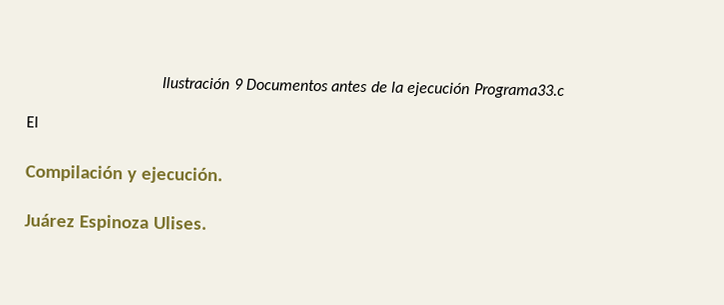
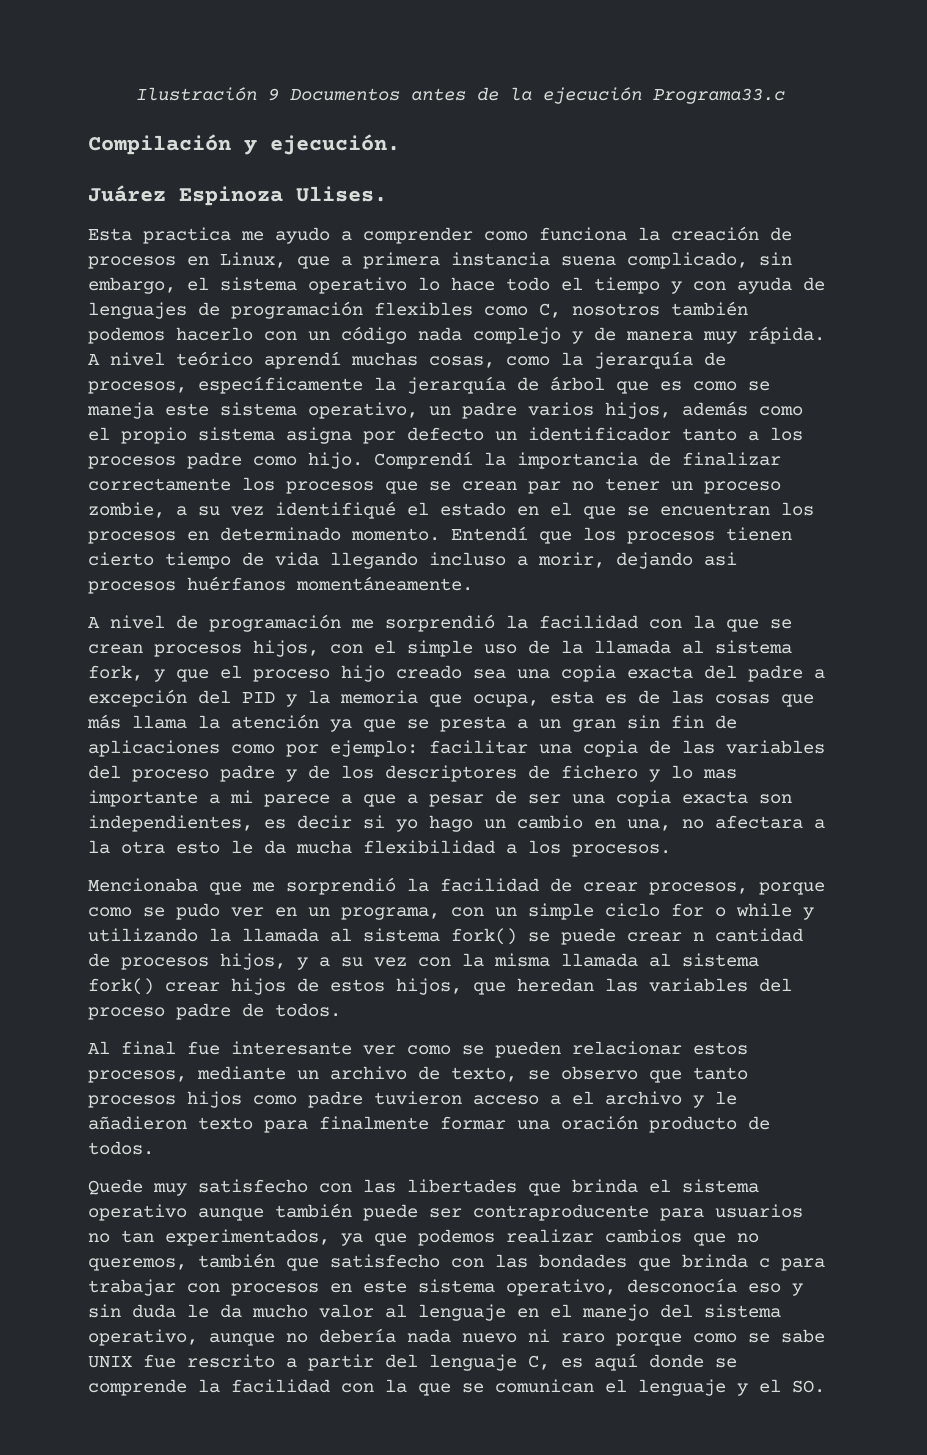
[26,116,39,128] // El -> (785, 96) none
(207, 222) none -> [88,226,792,244] [88,252,792,269] [88,277,825,294] [88,301,748,319] [88,326,825,344] [88,351,726,369] [88,376,770,394] [87,401,803,419] [88,427,803,444] [88,451,781,469] [88,477,781,494] [88,501,814,519] [88,526,792,544] [88,552,737,569] [88,576,473,594] [88,614,792,632] [88,640,792,657] [88,665,825,682] [88,689,814,707] [87,714,737,732] [88,740,825,757] [88,765,737,782] [88,790,792,807] [88,815,825,832] [88,840,671,857] [88,877,825,895] [88,903,814,920] [88,928,803,945] [88,953,759,970] [88,978,792,995] [88,1003,341,1020] [88,1041,748,1058] [88,1066,748,1083] [88,1091,737,1108] [88,1115,770,1133] [88,1141,154,1155] [88,1179,759,1196] [88,1203,803,1221] [88,1229,759,1246] [88,1253,825,1271] [88,1278,803,1296] [88,1304,781,1321] [88,1328,825,1346] [88,1353,737,1371] [88,1379,825,1396] // Esta practica me ayudo a comprender como funciona la creación de procesos en Linux, que a primera instancia suena complicado, sin embargo, el sistema operativo lo hace todo el tiempo y con ayuda de lenguajes de programación flexibles como C, nosotros también podemos hacerlo con un código nada complejo y de manera muy rápida. A nivel teórico aprendí muchas cosas, como la jerarquía de procesos, específicamente la jerarquía de árbol que es como se maneja este sistema operativo, un padre varios hijos, además como el propio sistema asigna por defecto un identificador tanto a los procesos padre como hijo. Comprendí la importancia de finalizar correctamente los procesos que se crean par no tener un proceso zombie, a su vez identifiqué el estado en el que se encuentran los procesos en determinado momento. Entendí que los procesos tienen cierto tiempo de vida llegando incluso a morir, dejando asi procesos huérfanos momentáneamente. // A nivel de programación me sorprendió la facilidad con la que se crean procesos hijos, con el simple uso de la llamada al sistema fork, y que el proceso hijo creado sea una copia exacta del padre a excepción del PID y la memoria que ocupa, esta es de las cosas que más llama la atención ya que se presta a un gran sin fin de aplicaciones como por ejemplo: facilitar una copia de las variables del proceso padre y de los descriptores de fichero y lo mas importante a mi parece a que a pesar de ser una copia exacta son independientes, es decir si yo hago un cambio en una, no afectara a la otra esto le da mucha flexibilidad a los procesos. // Mencionaba que me sorprendió la facilidad de crear procesos, porque como se pudo ver en un programa, con un simple ciclo for o while y utilizando la llamada al sistema fork() se puede crear n cantidad de procesos hijos, y a su vez con la misma llamada al sistema fork() crear hijos de estos hijos, que heredan las variables del proceso padre de todos. // Al final fue interesante ver como se pueden relacionar estos procesos, mediante un archivo de texto, se observo que tanto procesos hijos como padre tuvieron acceso a el archivo y le añadieron texto para finalmente formar una oración producto de todos. // Quede muy satisfecho con las libertades que brinda el sistema operativo aunque también puede ser contraproducente para usuarios no tan experimentados, ya que podemos realizar cambios que no queremos, también que satisfecho con las bondades que brinda c para trabajar con procesos en este sistema operativo, desconocía eso y sin duda le da mucho valor al lenguaje en el manejo del sistema operativo, aunque no debería nada nuevo ni raro porque como se sabe UNIX fue rescrito a partir del lenguaje C, es aquí donde se comprende la facilidad con la que se comunican el lenguaje y el SO.

